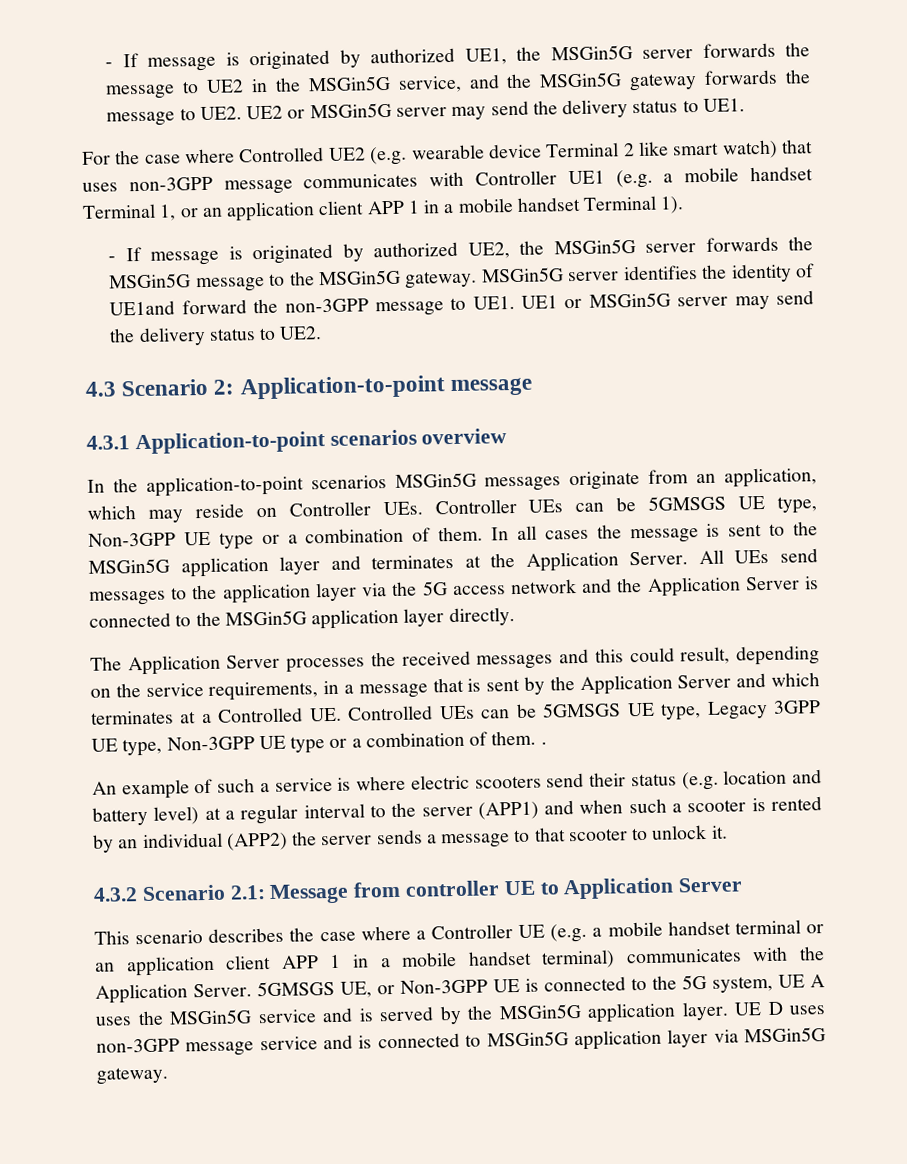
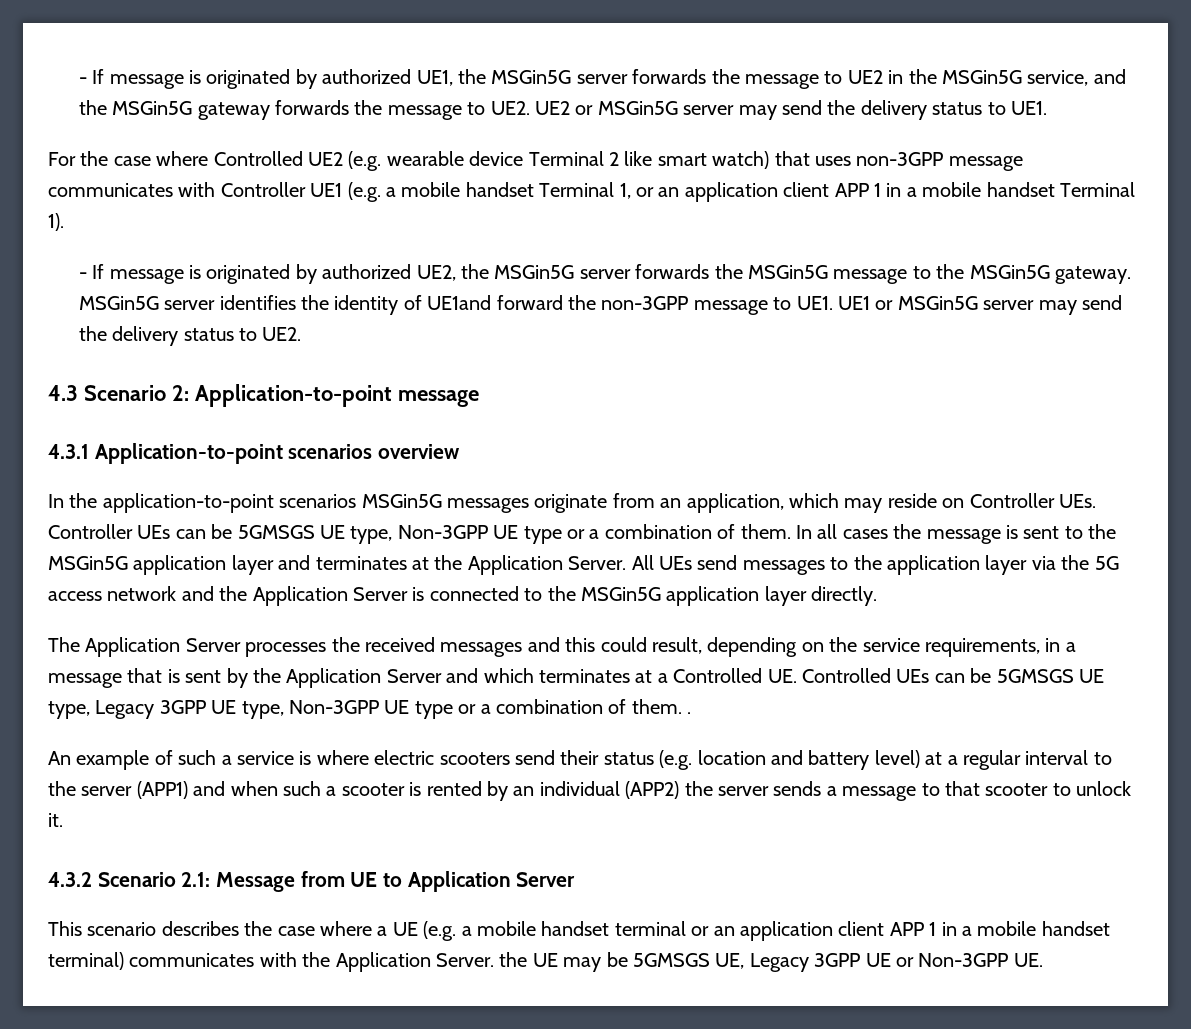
[405,880,501,897] controller -> (345, 879) none
[431,924,514,940] Controller -> (388, 931) none
[257,974,825,998] [95,1001,825,1026] [96,1027,827,1057] [96,1066,169,1085] 5GMSGS UE, or Non-3GPP UE is connected to the 5G system, UE A uses the MSGin5G service and is served by the MSGin5G application layer. UE D uses non-3GPP message service and is connected to MSGin5G application layer via MSGin5G gateway. -> [499,952,1043,972] the UE may be 5GMSGS UE, Legacy 3GPP UE or Non-3GPP UE.

